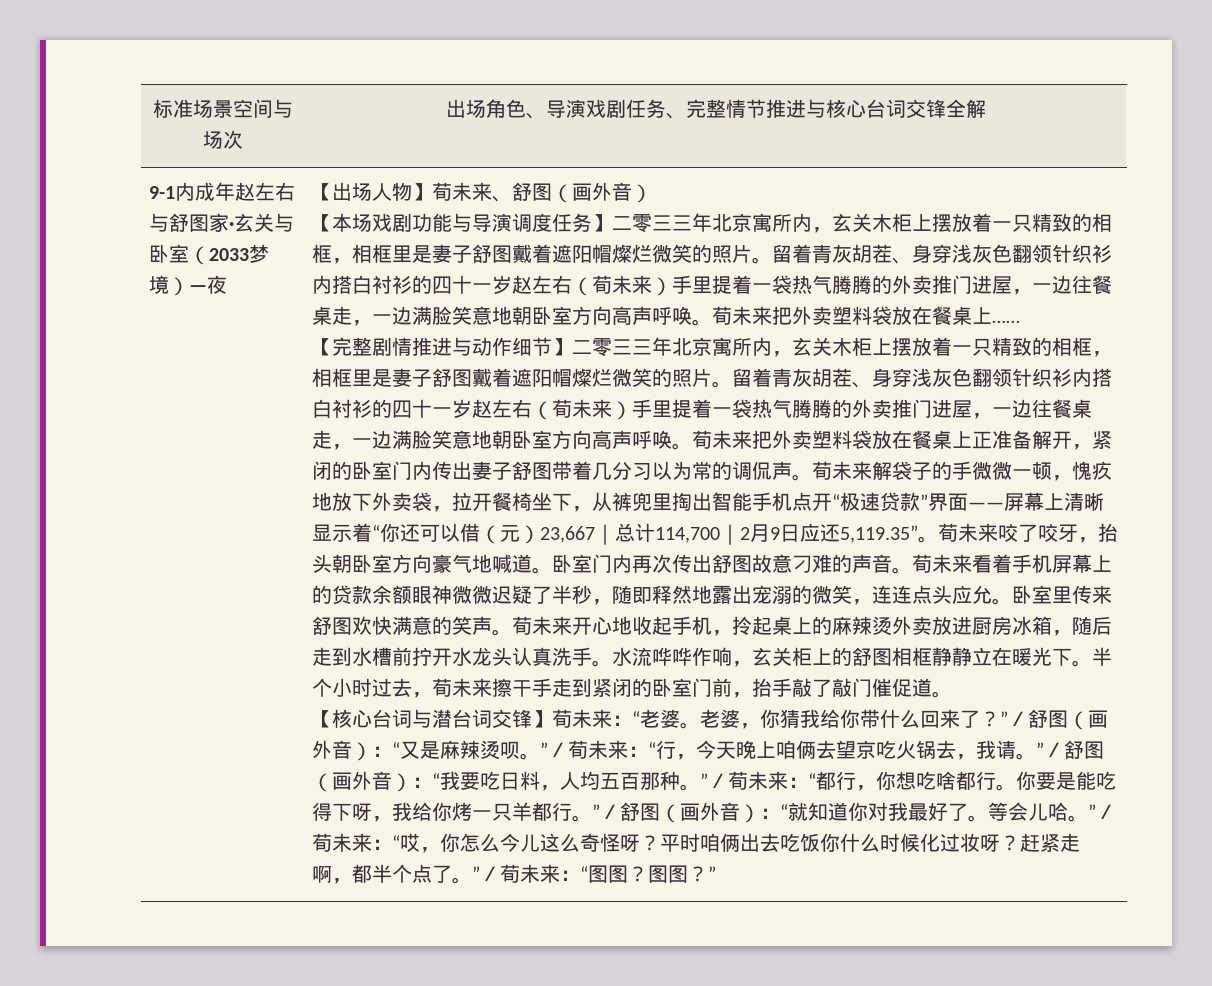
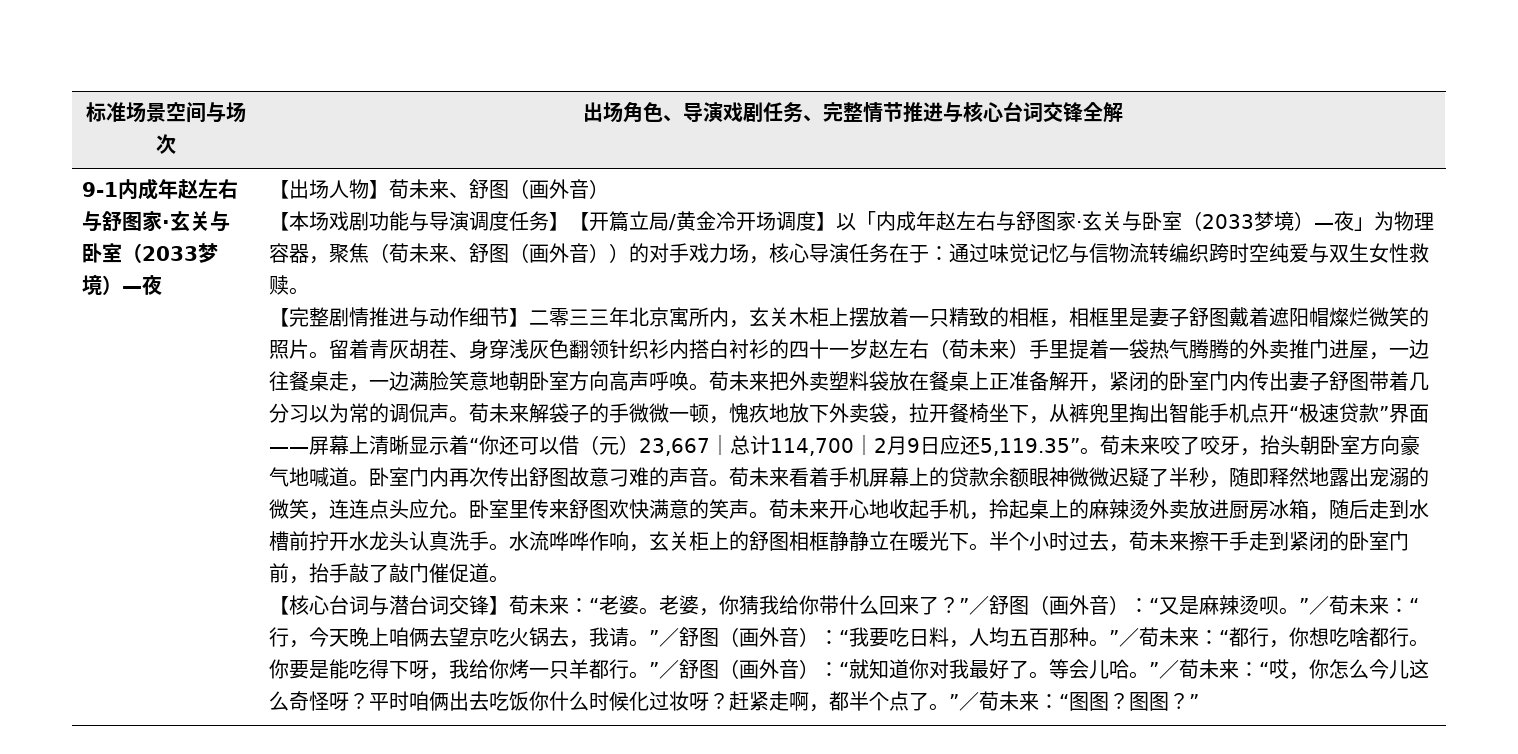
[612,213,1113,233] [312,244,1113,264] [312,275,1113,296] [312,306,1021,326] 二零三三年北京寓所内，玄关木柜上摆放着一只精致的相框，相框里是妻子舒图戴着遮阳帽燦烂微笑的照片。留着青灰胡茬、身穿浅灰色翻领针织衫内搭白衬衫的四十一岁赵左右（荀未来）手里提着一袋热气腾腾的外卖推门进屋，一边往餐桌走，一边满脸笑意地朝卧室方向高声呼唤。荀未来把外卖塑料袋放在餐桌上…… -> [569,211,1435,232] [269,243,1430,264] [269,275,310,295] 【开篇立局/黄金冷开场调度】以「内成年赵左右与舒图家·玄关与卧室（2033梦境）—夜」为物理容器，聚焦（荀未来、舒图（画外音））的对手戏力场，核心导演任务在于：通过味觉记忆与信物流转编织跨时空纯爱与双生女性救赎。

